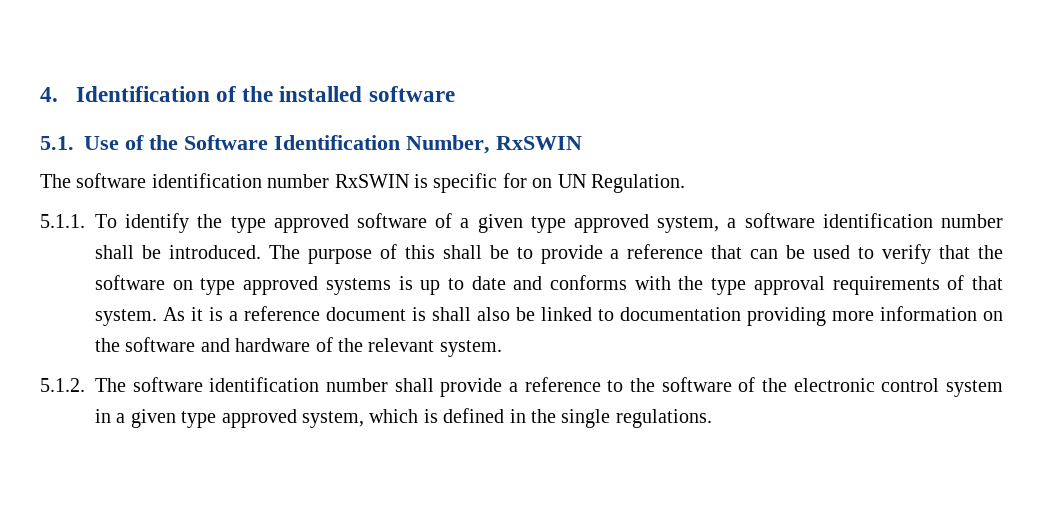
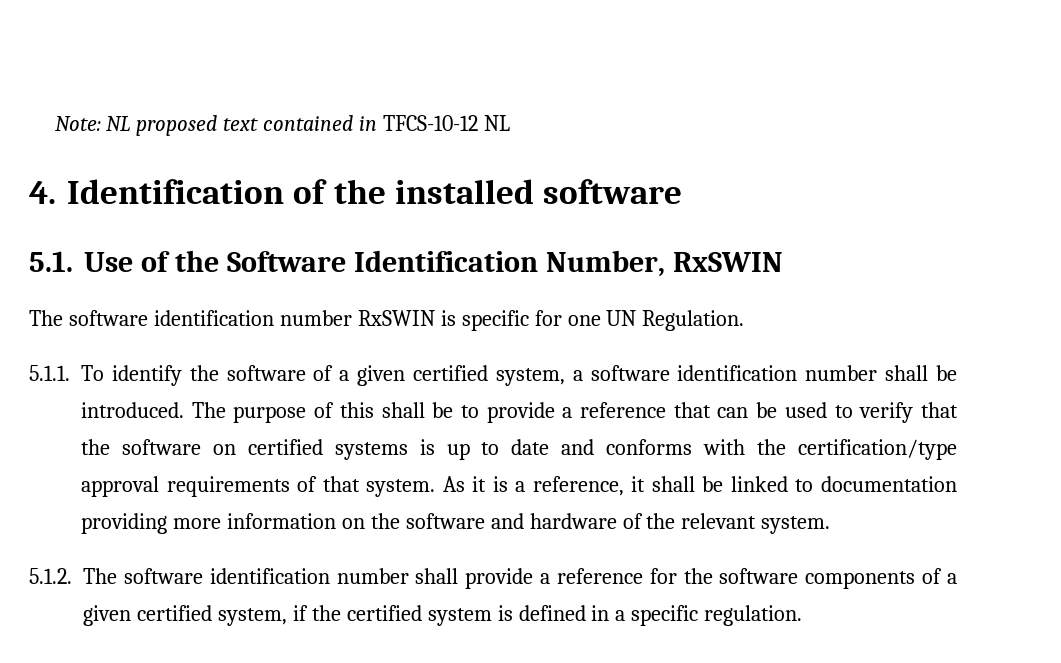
(40, 94) none -> [54,115,511,136] Note: NL proposed text contained in TFCS-10-12 NL //
[532,178,553,188] on -> [567,315,601,326] one
[230,214,349,233] type approved -> (219, 373) none
[530,214,649,233] type approved -> [412,365,488,381] certified
[200,276,319,295] type approved -> [247,439,323,455] certified
[711,278,747,295] type -> [797,439,957,460] certification/type
[244,306,510,321] reference document is shall also -> [532,476,695,496] reference, it shall
[607,377,1003,397] [95,408,712,428] to the software of the electronic control system in a given type approved system, which is defined in the single regulations. -> [649,568,957,589] [83,605,803,626] for the software components of a given certified system, if the certified system is defined in a specific regulation.

